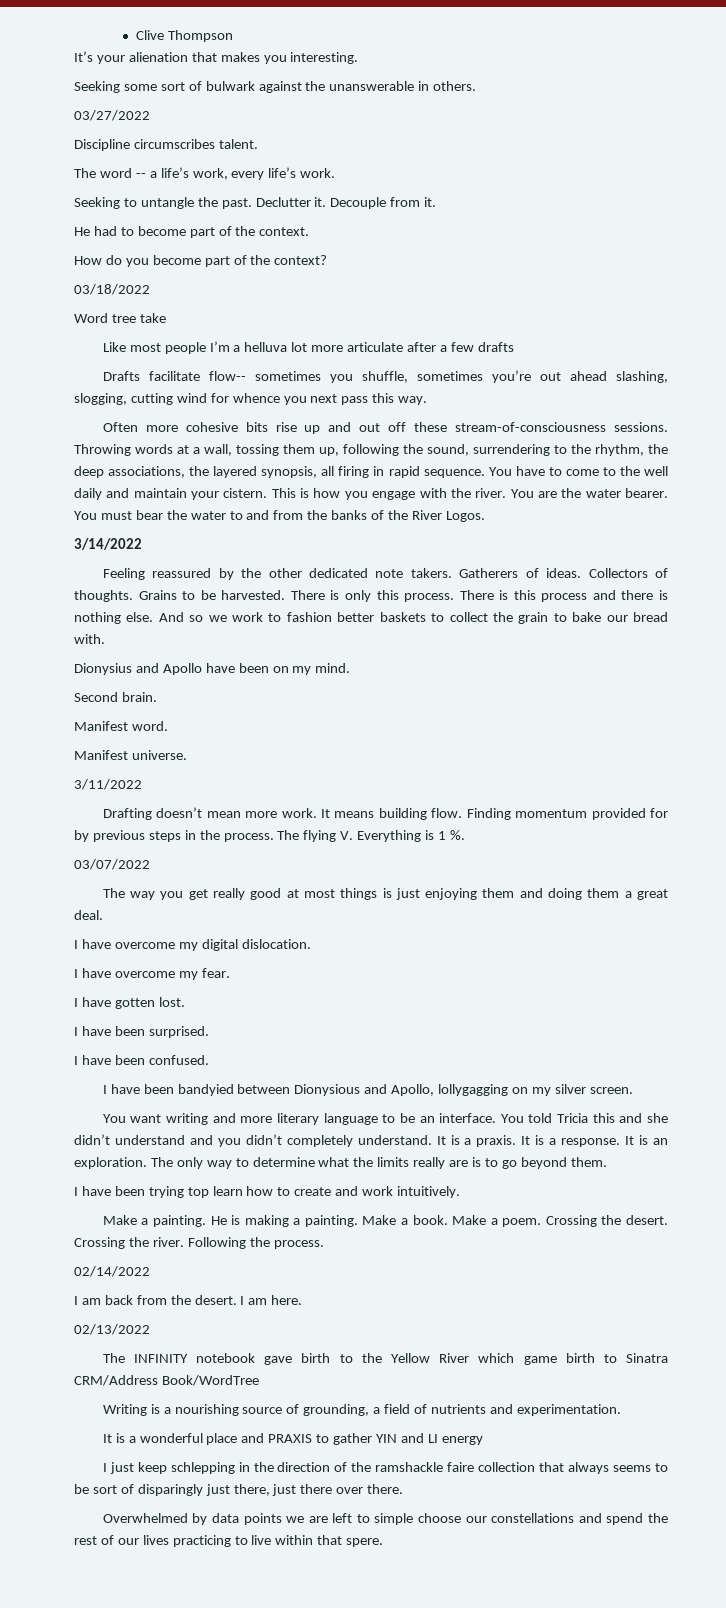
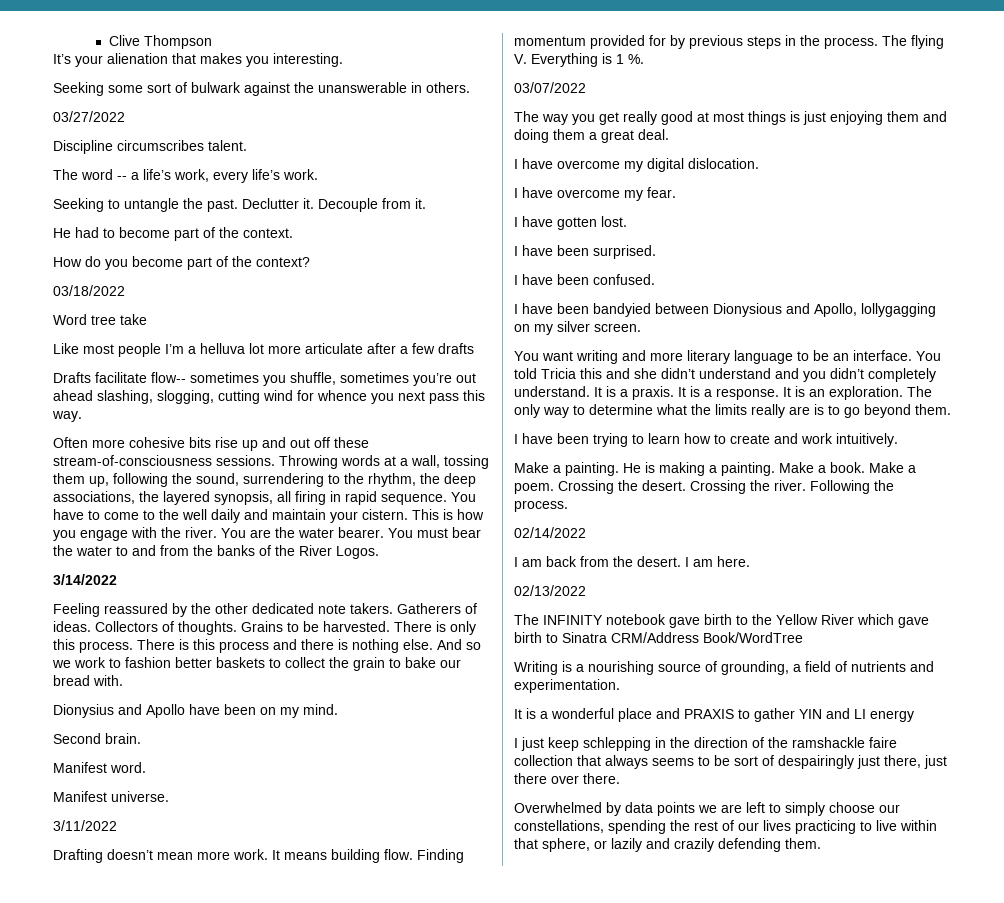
[187,1187,209,1198] top -> [632,434,644,444] to
[523,1356,557,1365] game -> [898,617,929,628] gave
[137,1484,203,1496] disparingly -> [778,755,854,769] despairingly
[374,1513,414,1525] simple -> [785,802,825,816] simply
[491,1513,644,1525] constellations and spend -> [514,820,666,834] constellations, spending
[346,1538,384,1547] spere. -> [542,838,821,852] sphere, or lazily and crazily defending them.

